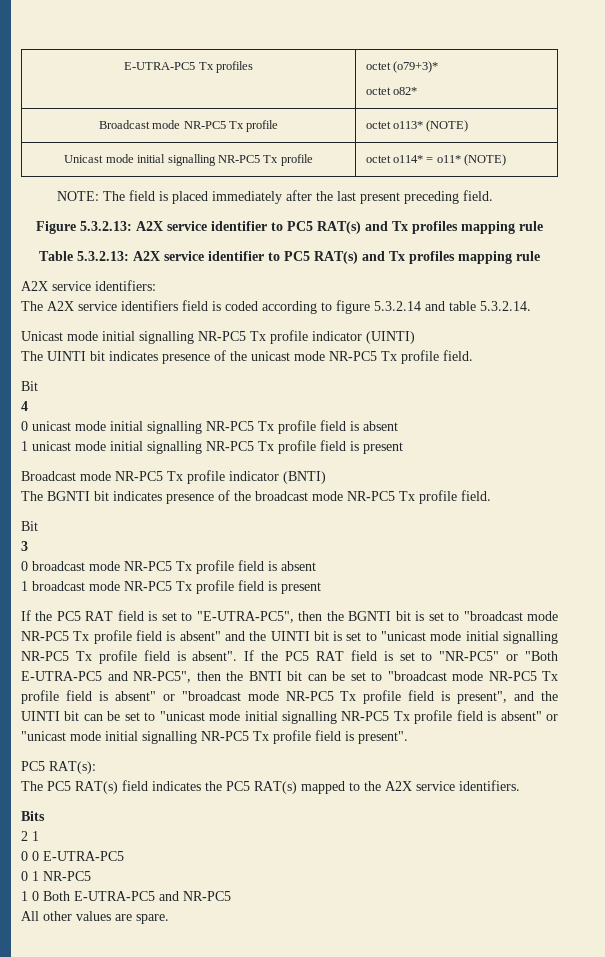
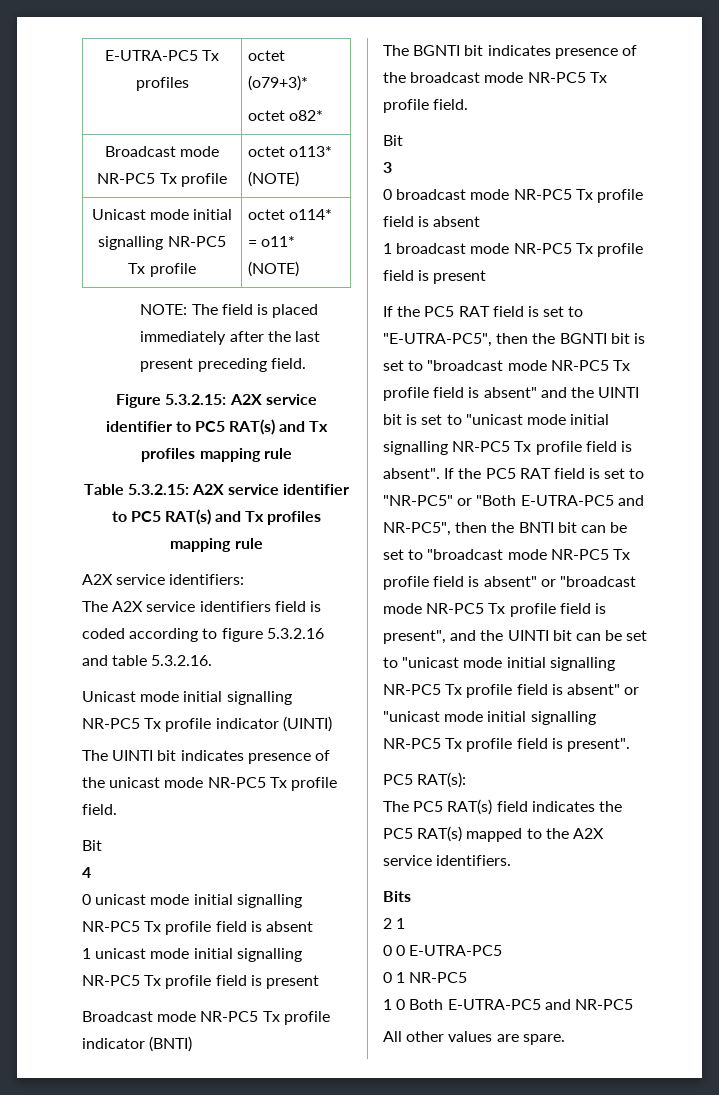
[80,221,132,231] 5.3.2.13: -> [165,394,227,405] 5.3.2.15:
[77,251,129,261] 5.3.2.13: -> [127,484,189,495] 5.3.2.15:
[374,301,421,311] 5.3.2.14 -> [266,628,324,639] 5.3.2.16
[480,301,531,311] 5.3.2.14. -> [151,655,213,666] 5.3.2.16.

